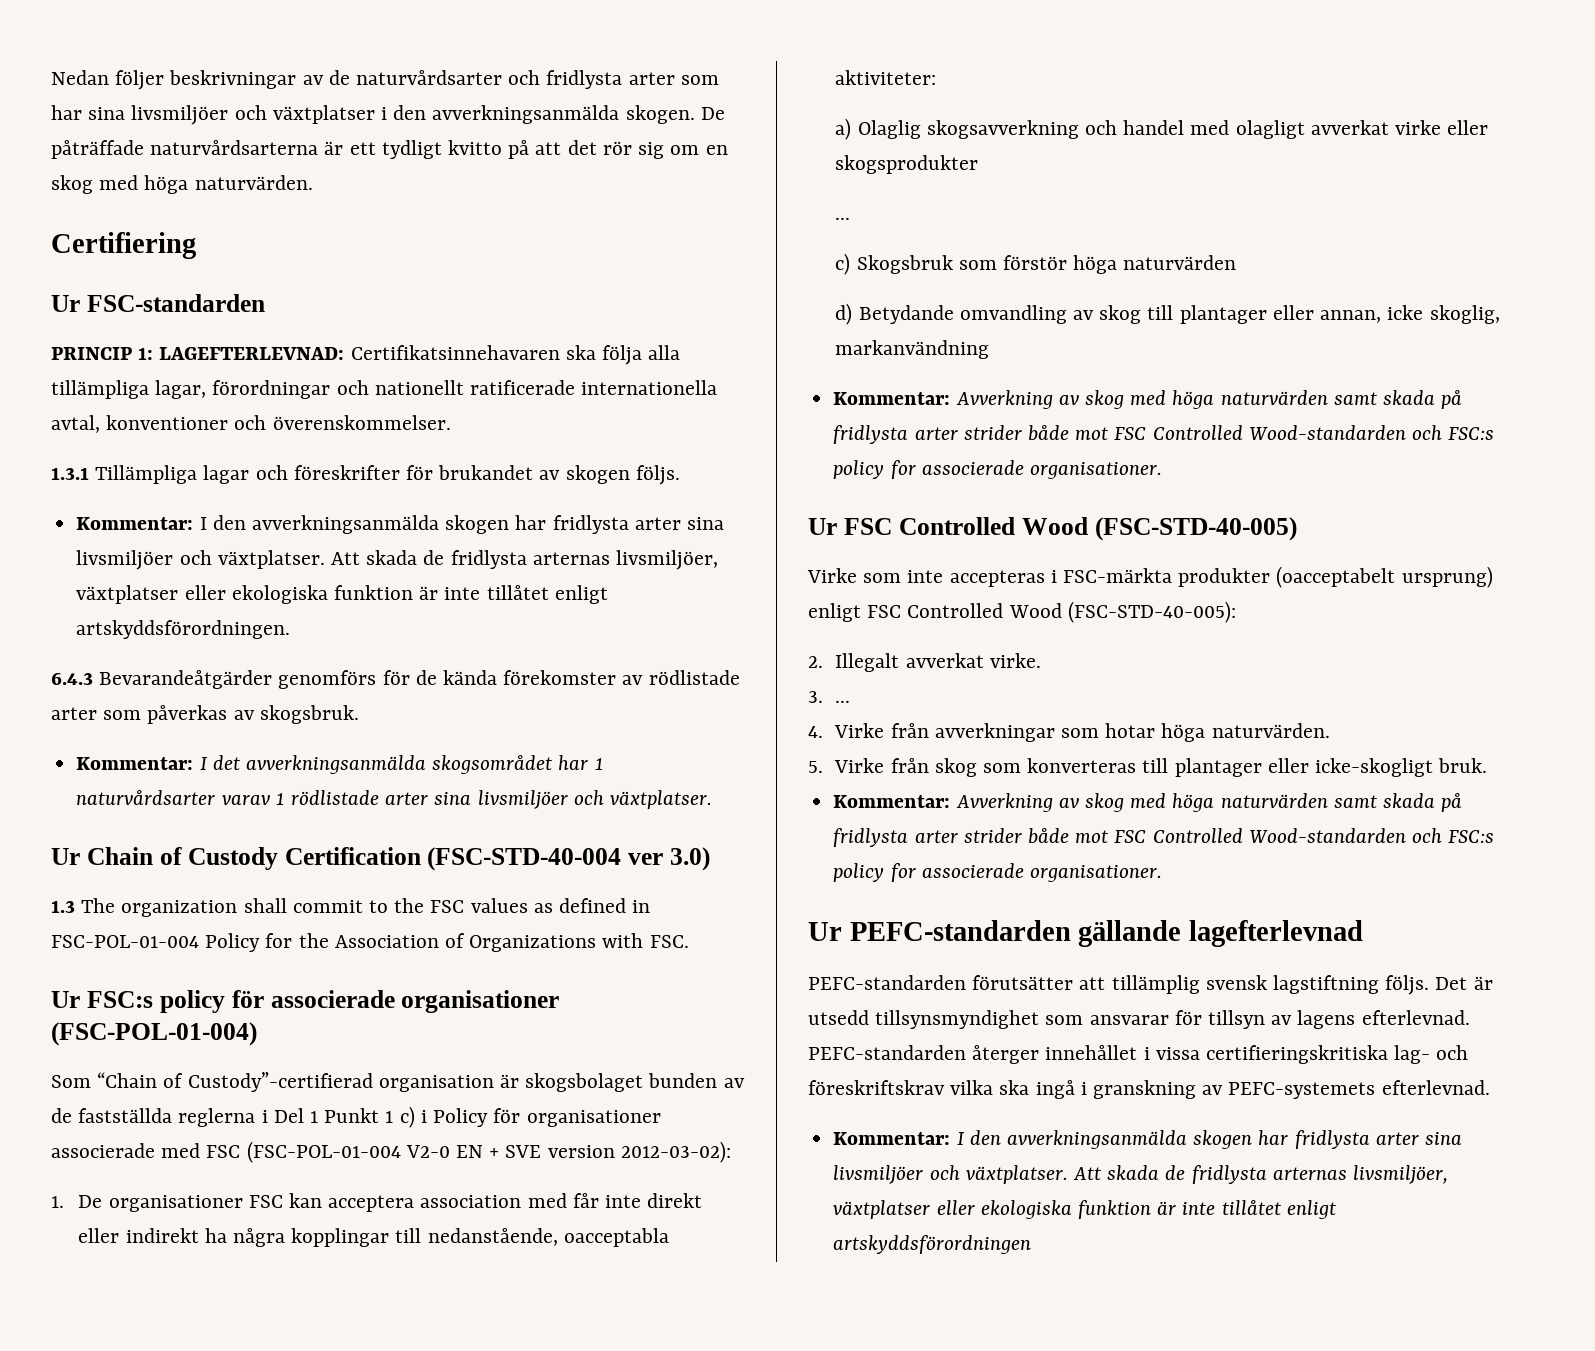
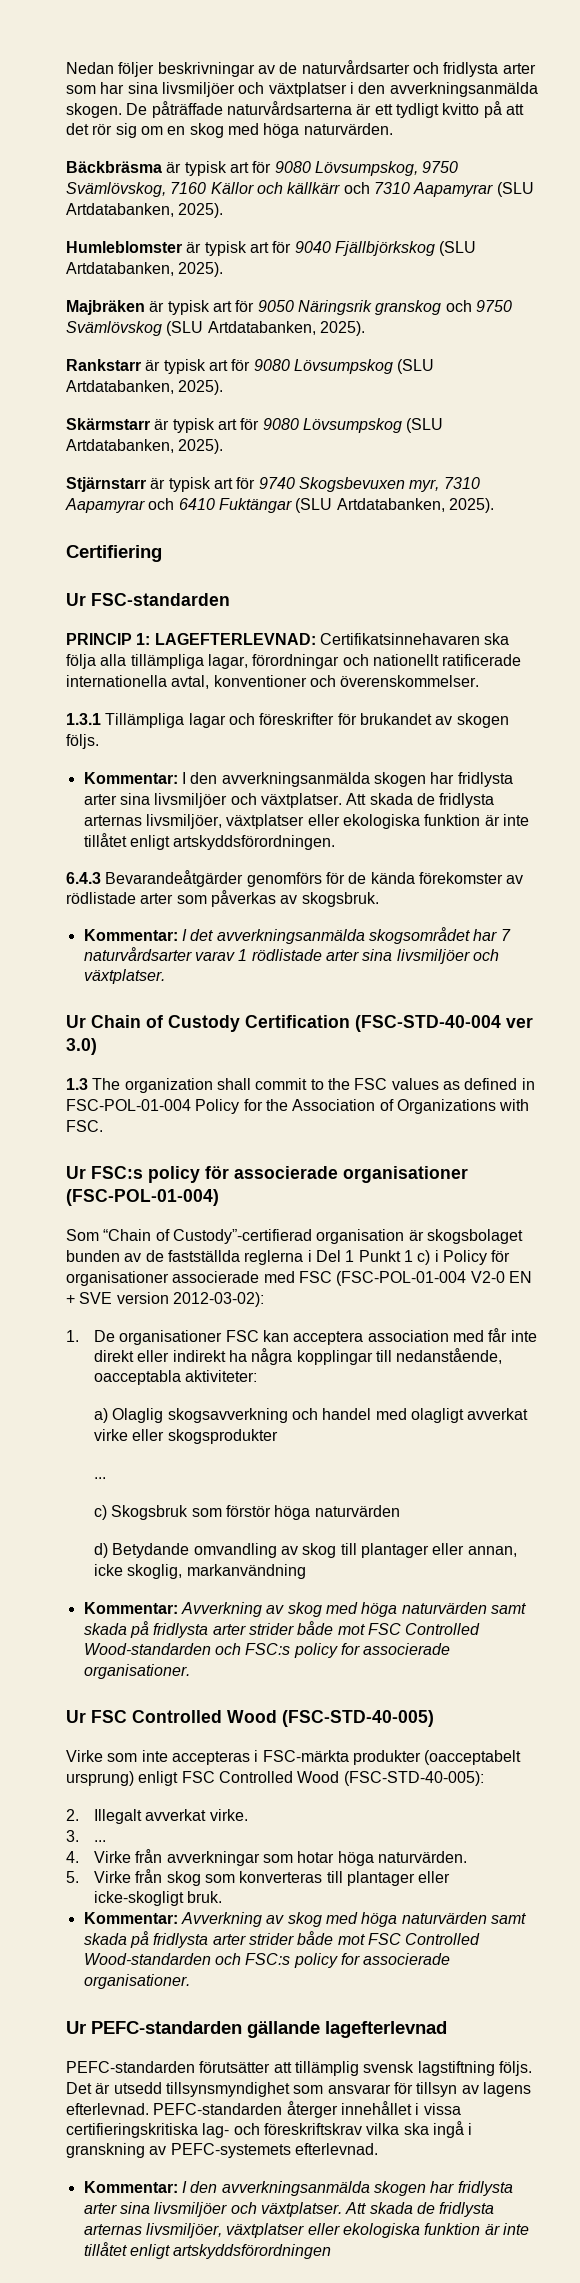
(313, 182) none -> [66,161,459,176] [66,182,534,197] [66,203,224,218] [66,241,477,256] [66,262,224,277] [66,300,512,315] [66,321,365,336] [66,359,435,374] [66,380,224,395] [66,418,444,433] [66,439,224,454] [66,477,480,492] [65,498,494,513] // Bäckbräsma är typisk art för 9080 Lövsumpskog, 9750 Svämlövskog, 7160 Källor och källkärr och 7310 Aapamyrar (SLU Artdatabanken, 2025). // Humleblomster är typisk art för 9040 Fjällbjörkskog (SLU Artdatabanken, 2025). // Majbräken är typisk art för 9050 Näringsrik granskog och 9750 Svämlövskog (SLU Artdatabanken, 2025). // Rankstarr är typisk art för 9080 Lövsumpskog (SLU Artdatabanken, 2025). // Skärmstarr är typisk art för 9080 Lövsumpskog (SLU Artdatabanken, 2025). // Stjärnstarr är typisk art för 9740 Skogsbevuxen myr, 7310 Aapamyrar och 6410 Fuktängar (SLU Artdatabanken, 2025).
[594,758,604,770] 1 -> [500,929,511,941] 7

